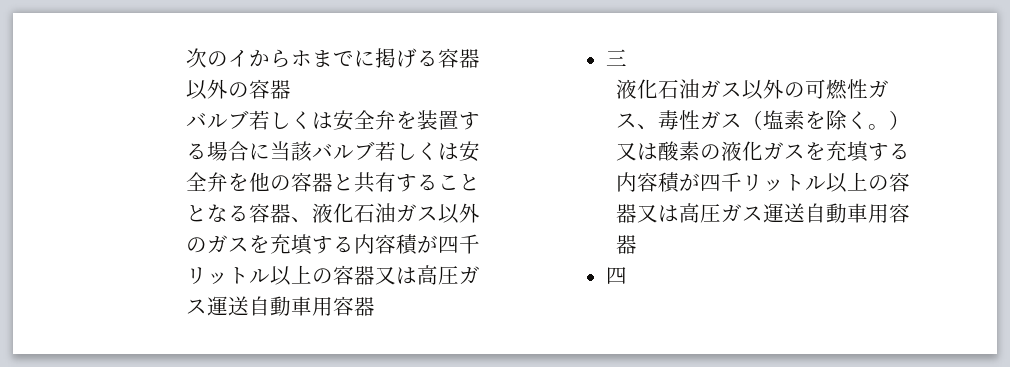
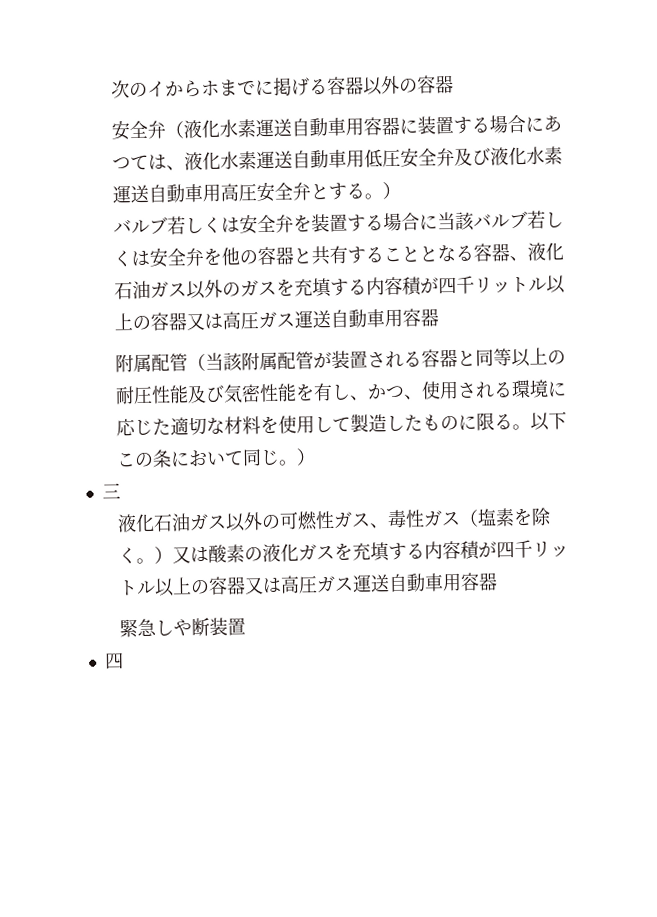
(292, 89) none -> [110,114,562,141] [111,146,563,171] [111,181,401,204] // 安全弁（液化水素運送自動車用容器に装置する場合にあつては、液化水素運送自動車用低圧安全弁及び液化水素運送自動車用高圧安全弁とする。）
(376, 306) none -> [114,347,566,373] [114,379,567,405] [115,411,567,437] [115,448,316,468] // 附属配管（当該附属配管が装置される容器と同等以上の耐圧性能及び気密性能を有し、かつ、使用される環境に応じた適切な材料を使用して製造したものに限る。以下この条において同じ。）
(638, 244) none -> [118,617,246,638] // 緊急しや断装置

